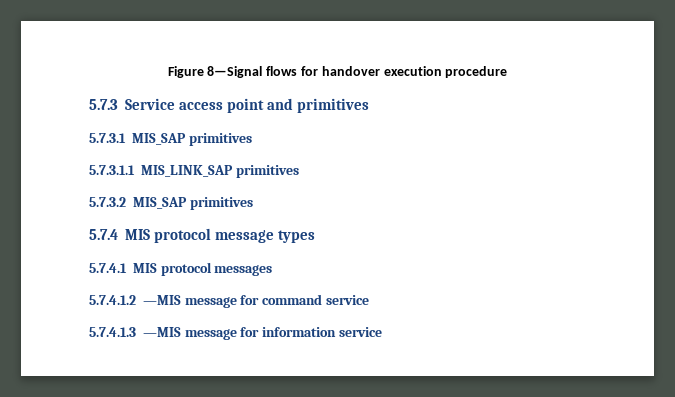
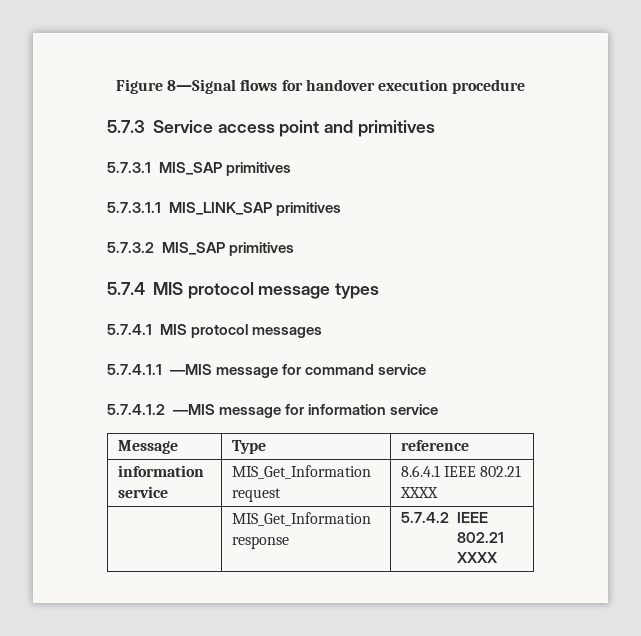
[89,295,136,305] 5.7.4.1.2 -> [107,364,162,375] 5.7.4.1.1
[89,327,136,337] 5.7.4.1.3 -> [107,404,165,415] 5.7.4.1.2
(382, 332) none -> [117,440,178,454] [231,440,266,454] [400,440,469,451] [117,465,204,477] [117,486,168,498] [231,465,371,479] [231,488,281,502] [400,465,522,477] [399,487,438,498] [231,512,371,526] [231,536,289,549] [400,512,488,523] [456,532,504,543] [456,552,498,563] // Message | Type | reference // information service | MIS_Get_Information request | 8.6.4.1 IEEE 802.21 XXXX // | MIS_Get_Information response | 5.7.4.2 IEEE 802.21 XXXX

